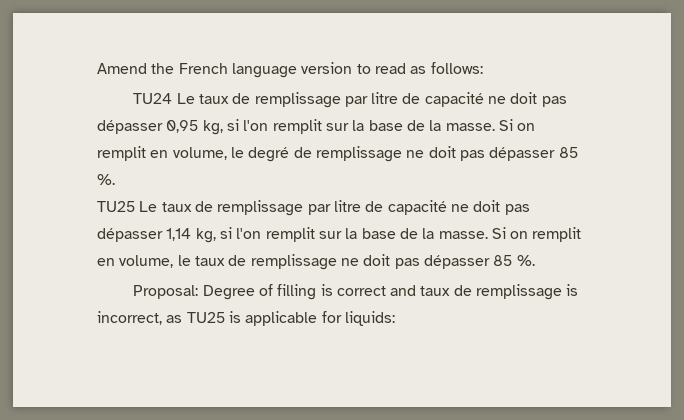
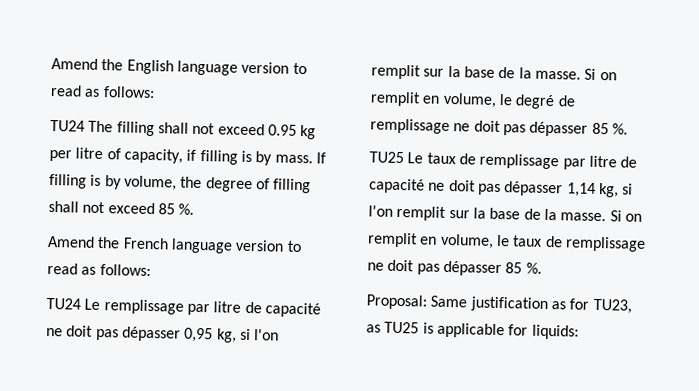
[97,63,175,74] Amend the -> [51,57,307,76] [50,84,155,99] [50,119,317,140] [49,147,326,166] [49,173,312,194] [48,200,195,215] [47,235,121,249] Amend the English language version to read as follows: // TU24 The filling shall not exceed 0.95 kg per litre of capacity, if filling is by mass. If filling is by volume, the degree of filling shall not exceed 85 %. // Amend the
[198,93,251,104] taux de -> (101, 304) none
[202,284,579,300] [97,311,162,325] Degree of filling is correct and taux de remplissage is incorrect, -> [430,295,632,314] Same justification as for TU23,

